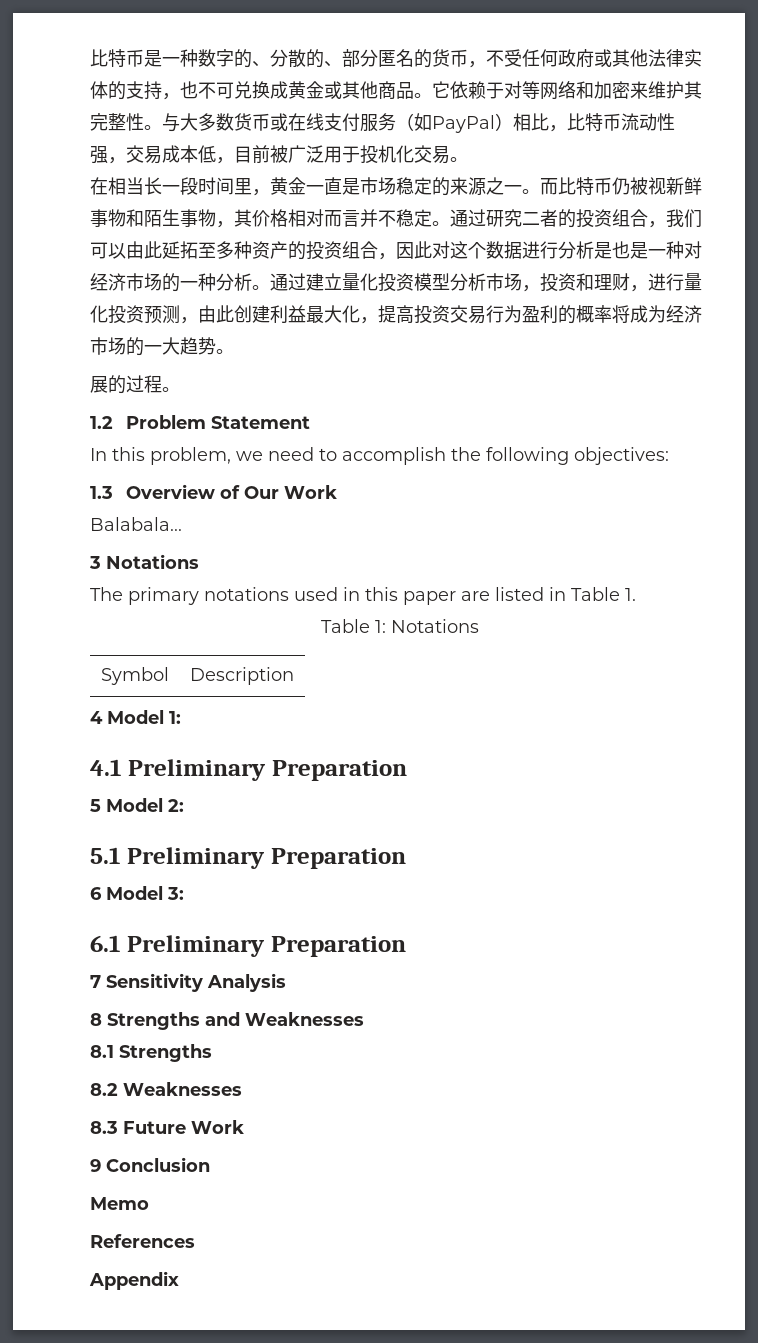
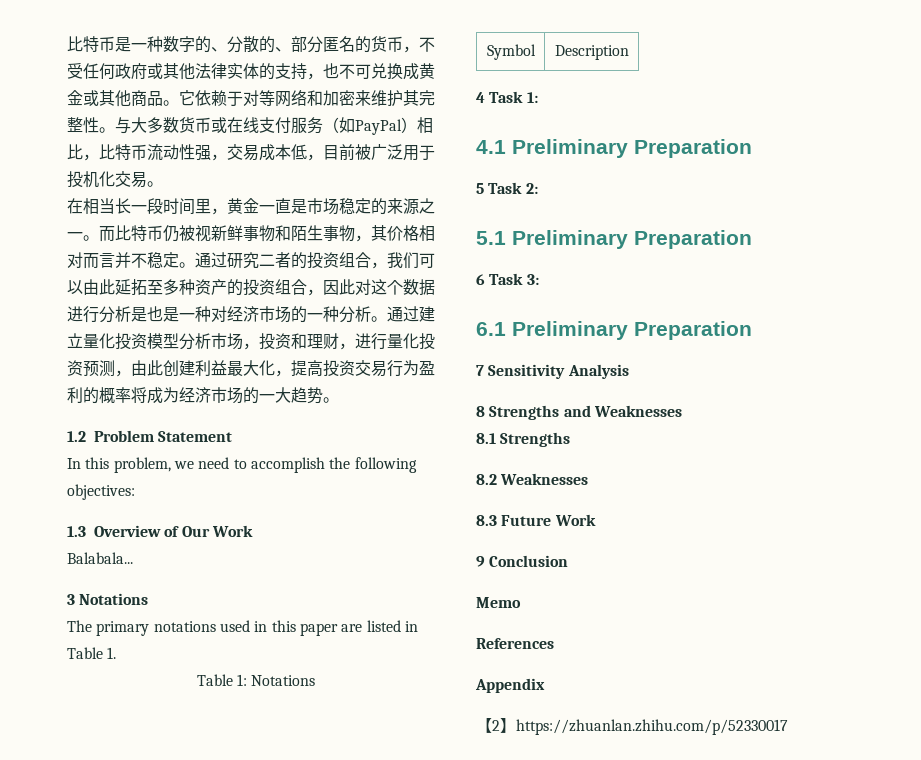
[90,375,180,394] // 展的过程。 -> (339, 400) none
[107,710,164,724] Model -> [489,91,524,103] Task
[106,798,163,812] Model -> [488,182,523,194] Task
[106,886,163,900] Model -> [489,273,524,285] Task
(179, 1280) none -> [476,718,788,735] // 【2】https://zhuanlan.zhihu.com/p/52330017

